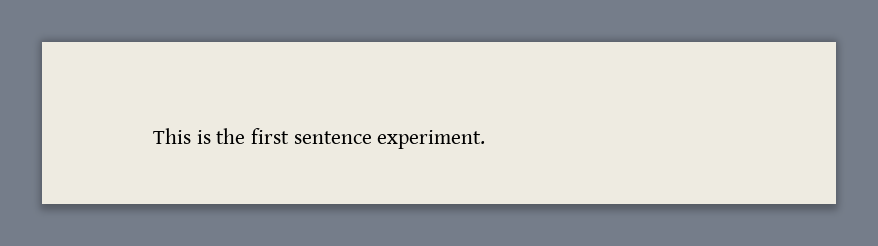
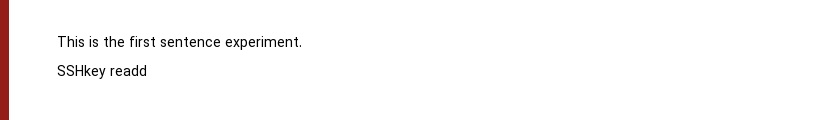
(486, 139) none -> [57,65,147,79] // SSHkey readd

